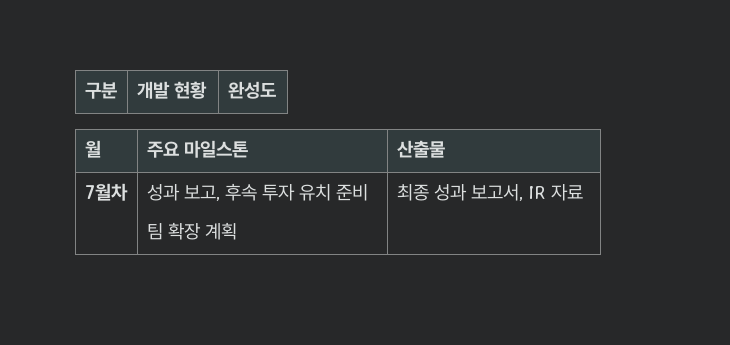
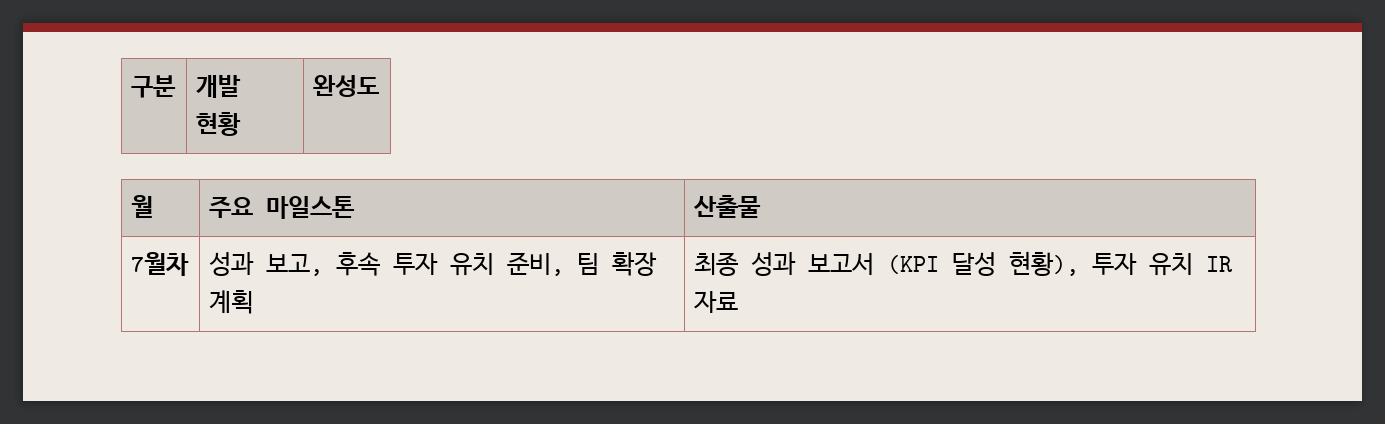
[336,184,369,201] 준비 // -> [507,252,565,276] 준비,
[471,184,524,201] 보고서, -> [808,251,1194,276] 보고서 (KPI 달성 현황), 투자 유치

